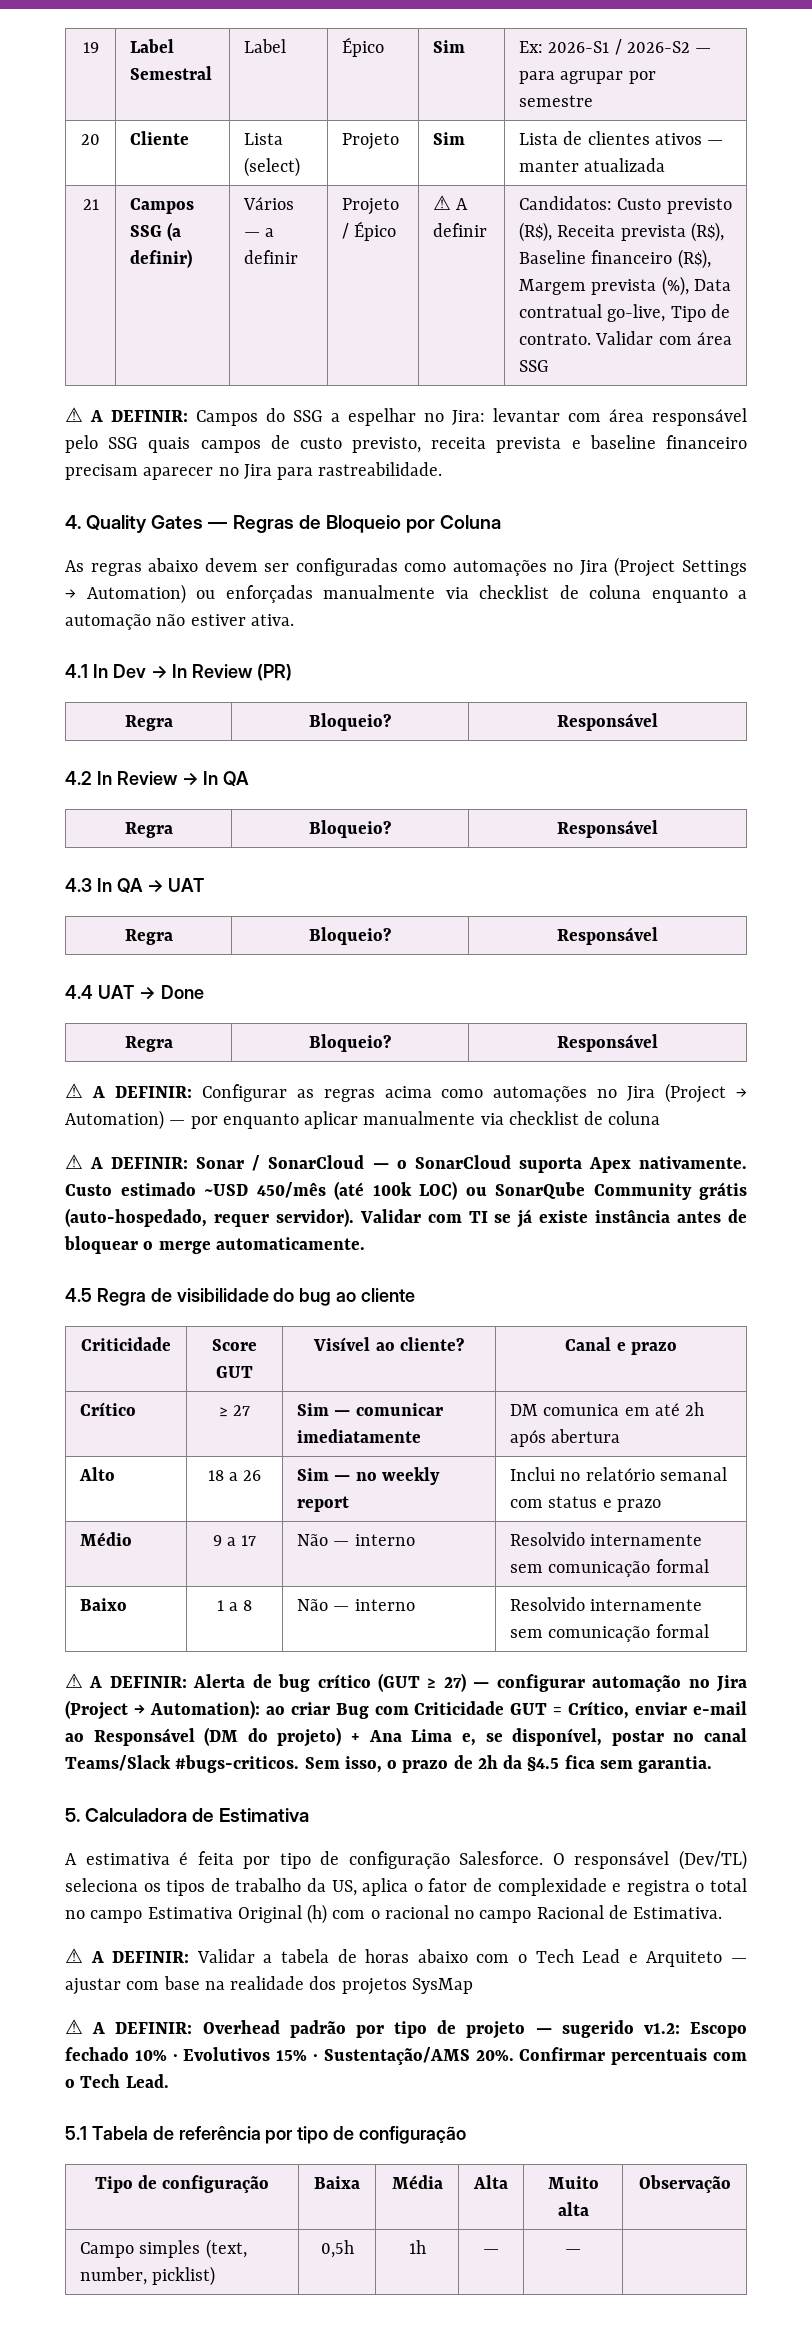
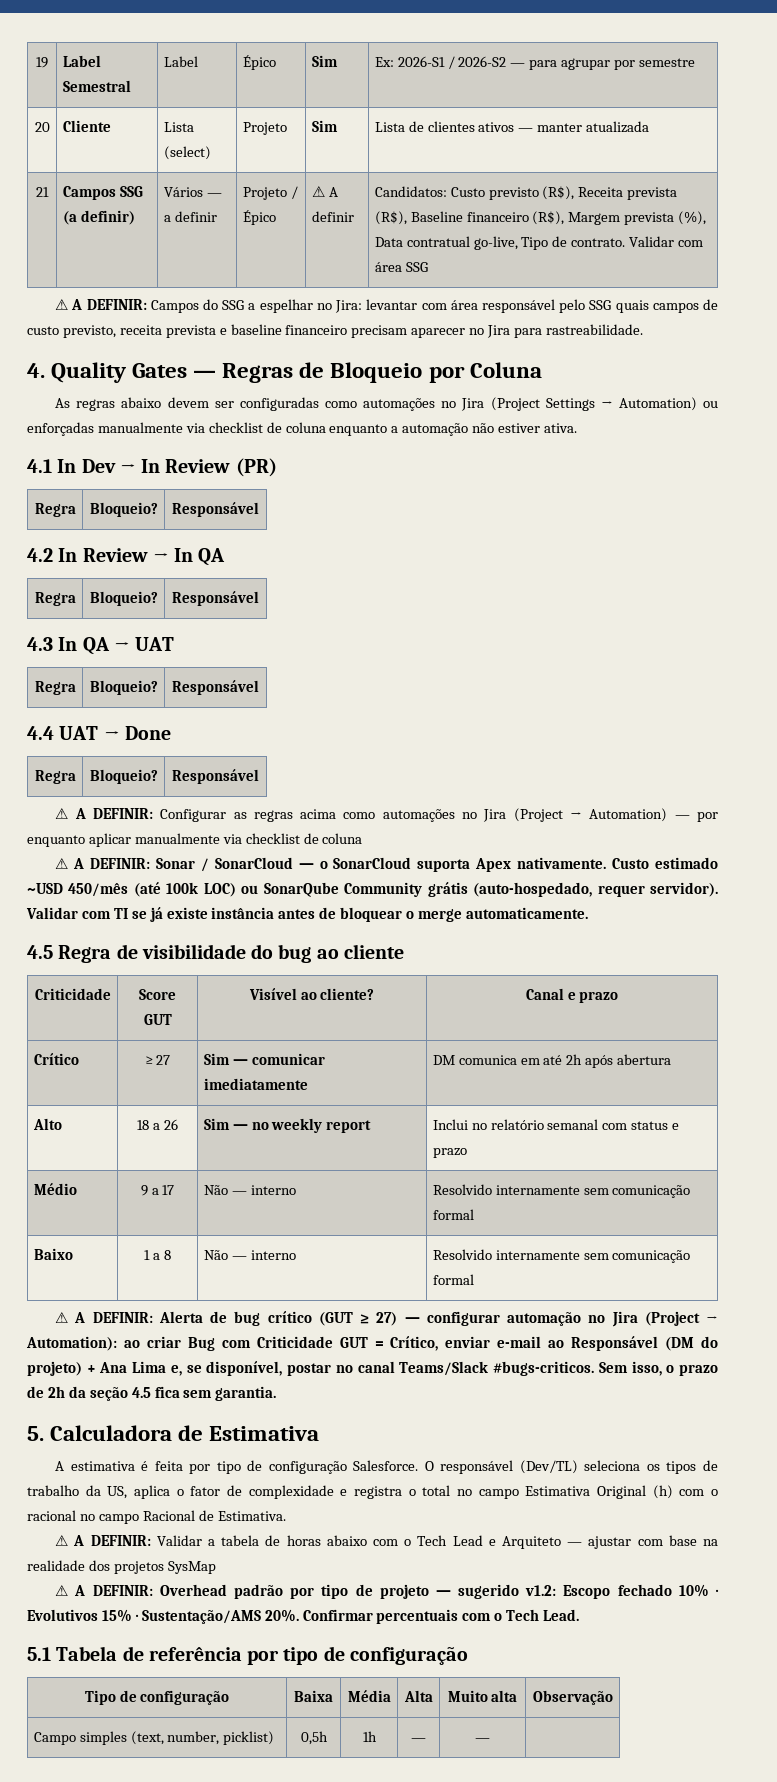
[527,1757,560,1772] §4.5 -> [89,1387,151,1401] seção 4.5

